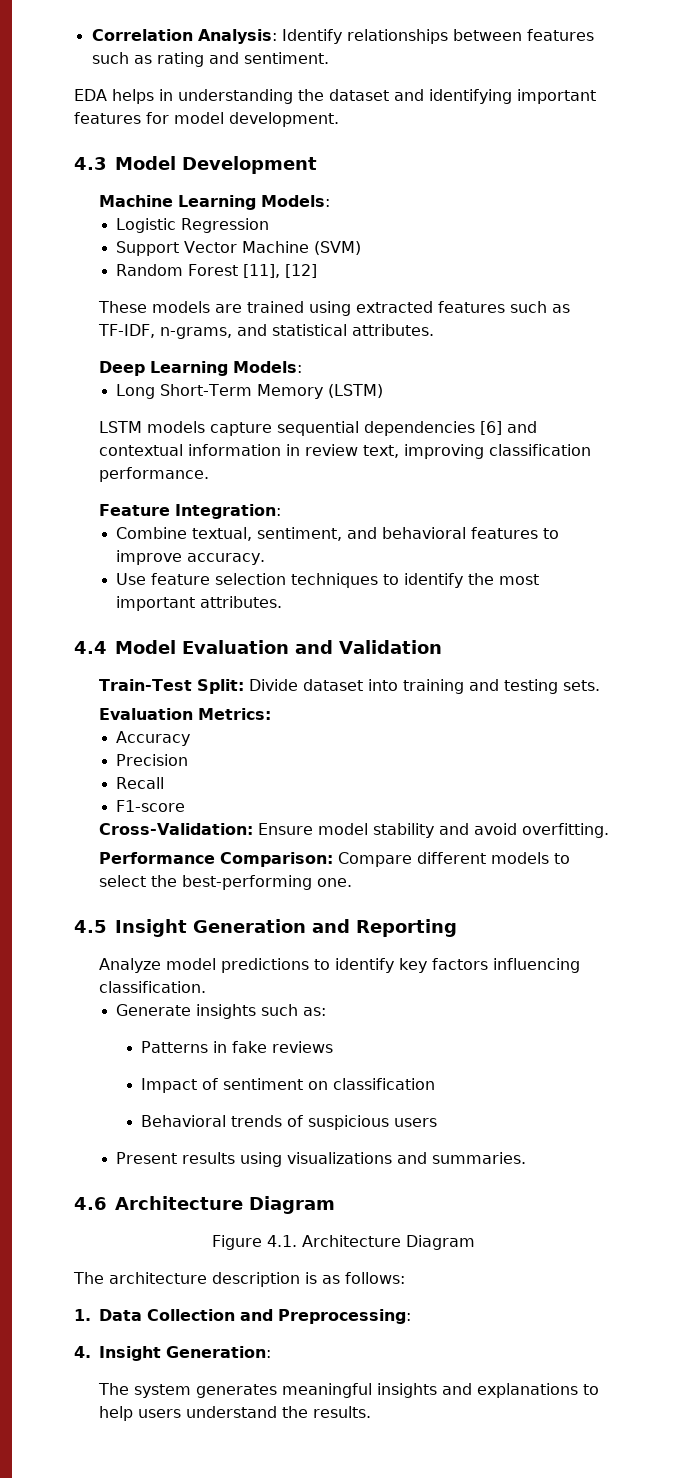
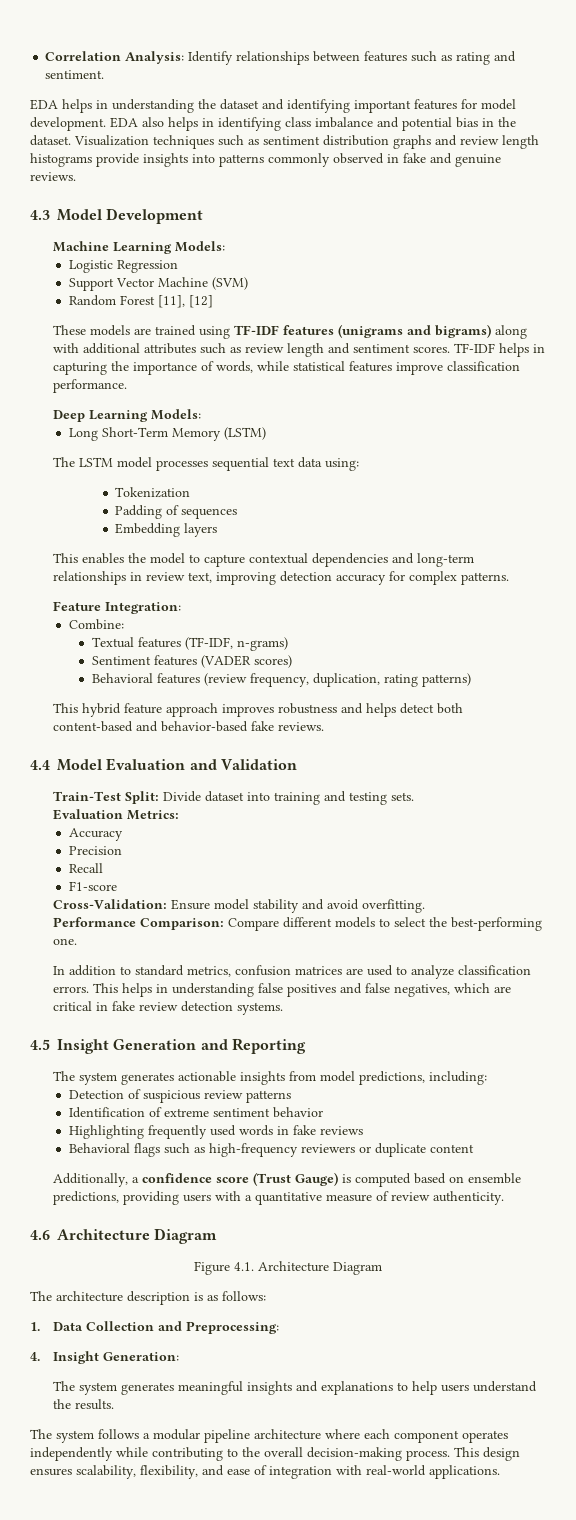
(339, 119) none -> [110,117,516,131] [30,135,539,149] [30,153,501,167] [30,172,76,181] EDA also helps in identifying class imbalance and potential bias in the dataset. Visualization techniques such as sentiment distribution graphs and review length histograms provide insights into patterns commonly observed in fake and genuine reviews.
[355,301,570,313] [97,324,434,339] extracted features such as TF-IDF, n-grams, and statistical attributes. -> [234,324,528,339] [53,343,546,357] [53,361,521,375] [53,379,128,393] TF-IDF features (unigrams and bigrams) along with additional attributes such as review length and sentiment scores. TF-IDF helps in capturing the importance of words, while statistical features improve classification performance.
[98,421,537,436] [98,444,591,459] [98,467,209,482] [98,504,281,519] [116,527,560,541] [116,550,266,565] [116,573,540,588] [116,596,283,611] LSTM models capture sequential dependencies [6] and contextual information in review text, improving classification performance. // Feature Integration: // Combine textual, sentiment, and behavioral features to improve accuracy. // Use feature selection techniques to identify the most important attributes. -> [53,457,360,471] [115,487,191,498] [115,505,238,519] [115,523,218,537] [53,553,475,567] [53,571,510,585] [53,601,182,614] [68,619,124,630] [91,637,288,651] [91,655,292,668] [91,673,471,687] [53,703,464,717] [53,721,325,732] The LSTM model processes sequential text data using: // Tokenization // Padding of sequences // Embedding layers // This enables the model to capture contextual dependencies and long-term relationships in review text, improving detection accuracy for complex patterns. // Feature Integration: // Combine: // Textual features (TF-IDF, n-grams) // Sentiment features (VADER scores) // Behavioral features (review frequency, duplication, rating patterns) // This hybrid feature approach improves robustness and helps detect both content-based and behavior-based fake reviews.
(352, 882) none -> [53,965,532,979] [53,983,512,997] [53,1001,284,1015] // In addition to standard metrics, confusion matrices are used to analyze classification errors. This helps in understanding false positives and false negatives, which are critical in fake review detection systems.
[98,958,580,973] [98,981,206,993] [116,1004,327,1019] [141,1041,334,1053] [141,1078,436,1093] [141,1115,438,1130] [116,1152,527,1167] Analyze model predictions to identify key factors influencing classification. // Generate insights such as: // Patterns in fake reviews // Impact of sentiment on classification // Behavioral trends of suspicious users // Present results using visualizations and summaries. -> [53,1071,488,1085] [68,1089,291,1103] [68,1107,323,1118] [68,1125,363,1139] [68,1143,474,1157] [53,1172,522,1187] [53,1191,505,1205] The system generates actionable insights from model predictions, including: // Detection of suspicious review patterns // Identification of extreme sentiment behavior // Highlighting frequently used words in fake reviews // Behavioral flags such as high-frequency reviewers or duplicate content // Additionally, a confidence score (Trust Gauge) is computed based on ensemble predictions, providing users with a quantitative measure of review authenticity.
(371, 1412) none -> [30,1429,508,1443] [30,1447,520,1461] [30,1465,500,1479] // The system follows a modular pipeline architecture where each component operates independently while contributing to the overall decision-making process. This design ensures scalability, flexibility, and ease of integration with real-world applications.

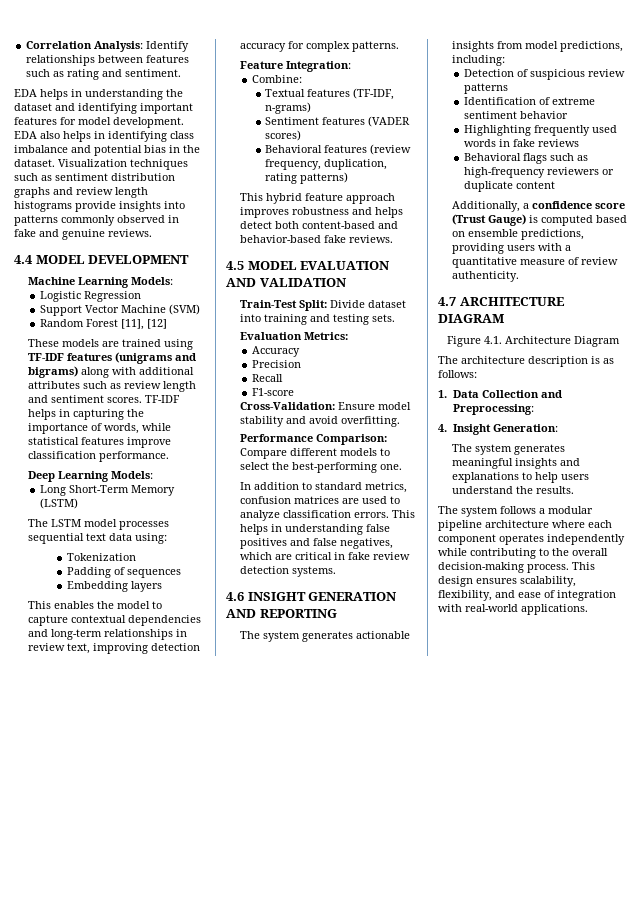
[30,208,204,224] 4.3 Model Development -> [14,255,190,264] 4.4 MODEL DEVELOPMENT
[30,758,297,771] 4.4 Model Evaluation and Validation -> [226,261,391,270] [226,278,347,287] 4.5 MODEL EVALUATION AND VALIDATION
[30,1038,306,1054] 4.5 Insight Generation and Reporting -> [226,592,398,601] [226,609,337,618] 4.6 INSIGHT GENERATION AND REPORTING
[30,1228,218,1244] 4.6 Architecture Diagram -> [438,297,565,306] [438,314,505,323] 4.7 ARCHITECTURE DIAGRAM

